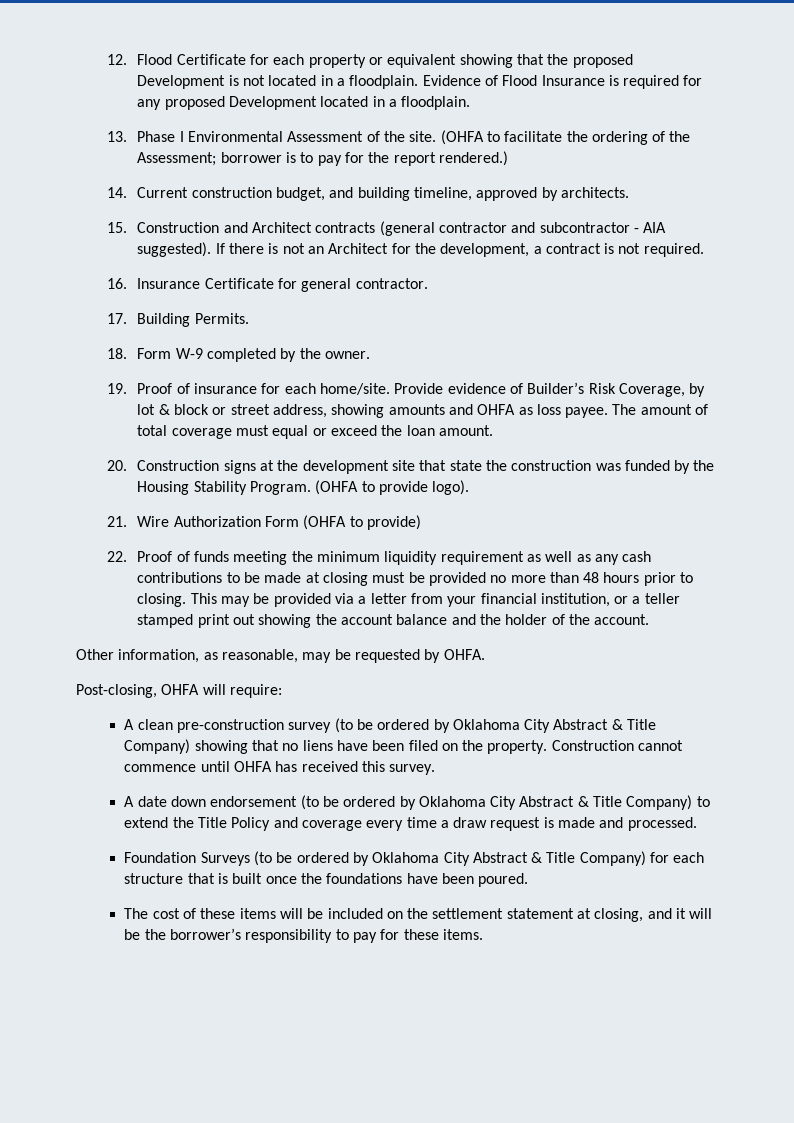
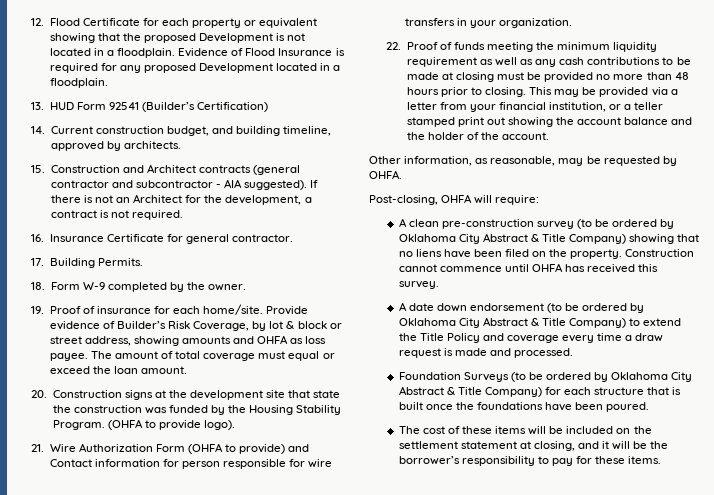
[137,130,691,145] [137,151,508,166] Phase I Environmental Assessment of the site. (OHFA to facilitate the ordering of the Assessment; borrower is to pay for the report rendered.) -> [49,102,269,112] HUD Form 92541 (Builder’s Certification)
(421, 522) none -> [288,444,310,452] [49,459,333,469] [404,18,573,28] and Contact information for person responsible for wire transfers in your organization.

